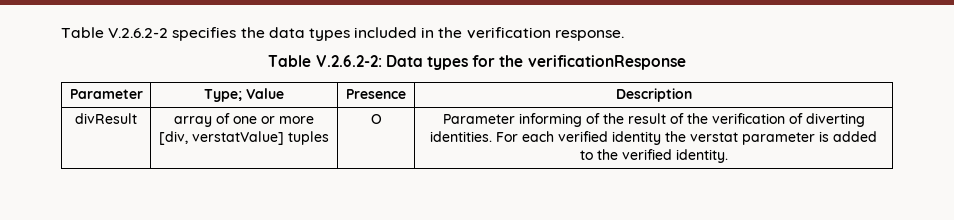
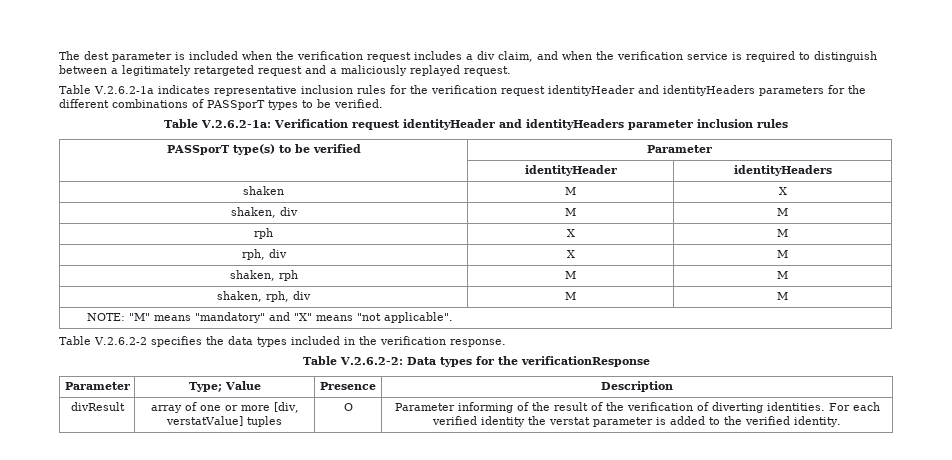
(61, 32) none -> [59,51,877,62] [59,65,511,76] [59,85,866,96] [59,99,383,110] [164,119,788,130] [166,144,361,155] [647,145,712,153] [524,165,617,176] [733,165,832,176] [243,186,284,195] [565,187,576,195] [778,187,787,195] [230,207,298,218] [565,208,576,216] [777,208,788,216] [254,228,273,239] [566,229,575,237] [777,229,788,237] [241,249,287,260] [566,250,575,258] [777,250,788,258] [229,270,298,281] [565,271,576,279] [777,271,788,279] [217,291,311,302] [565,292,576,300] [777,292,788,300] [86,312,453,323] The dest parameter is included when the verification request includes a div claim, and when the verification service is required to distinguish between a legitimately retargeted request and a maliciously replayed request. // Table V.2.6.2-1a indicates representative inclusion rules for the verification request identityHeader and identityHeaders parameters for the different combinations of PASSporT types to be verified. // Table V.2.6.2-1a: Verification request identityHeader and identityHeaders parameter inclusion rules // PASSporT type(s) to be verified | Parameter // | identityHeader | identityHeaders // shaken | M | X // shaken, div | M | M // rph | X | M // rph, div | X | M // shaken, rph | M | M // shaken, rph, div | M | M // NOTE: "M" means "mandatory" and "X" means "not applicable". //

